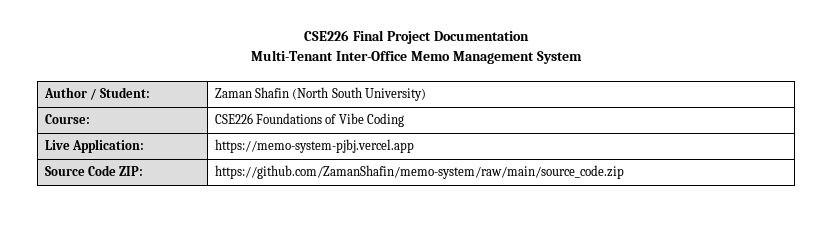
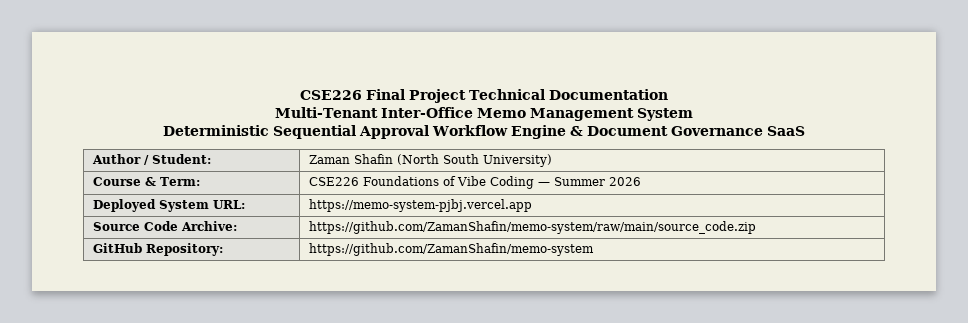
(431, 37) none -> [469,89,546,100] Technical
(582, 57) none -> [163,125,805,139] // Deterministic Sequential Approval Workflow Engine & Document Governance SaaS
[44,114,90,124] Course: -> [93,177,201,186] Course & Term:
[44,139,144,153] // Live Application: -> [538,177,642,186] [93,199,246,212] — Summer 2026 // Deployed System URL:
[119,166,144,176] ZIP: -> [181,221,238,231] Archive:
(624, 172) none -> [93,243,224,256] [309,243,595,256] // GitHub Repository: | https://github.com/ZamanShafin/memo-system

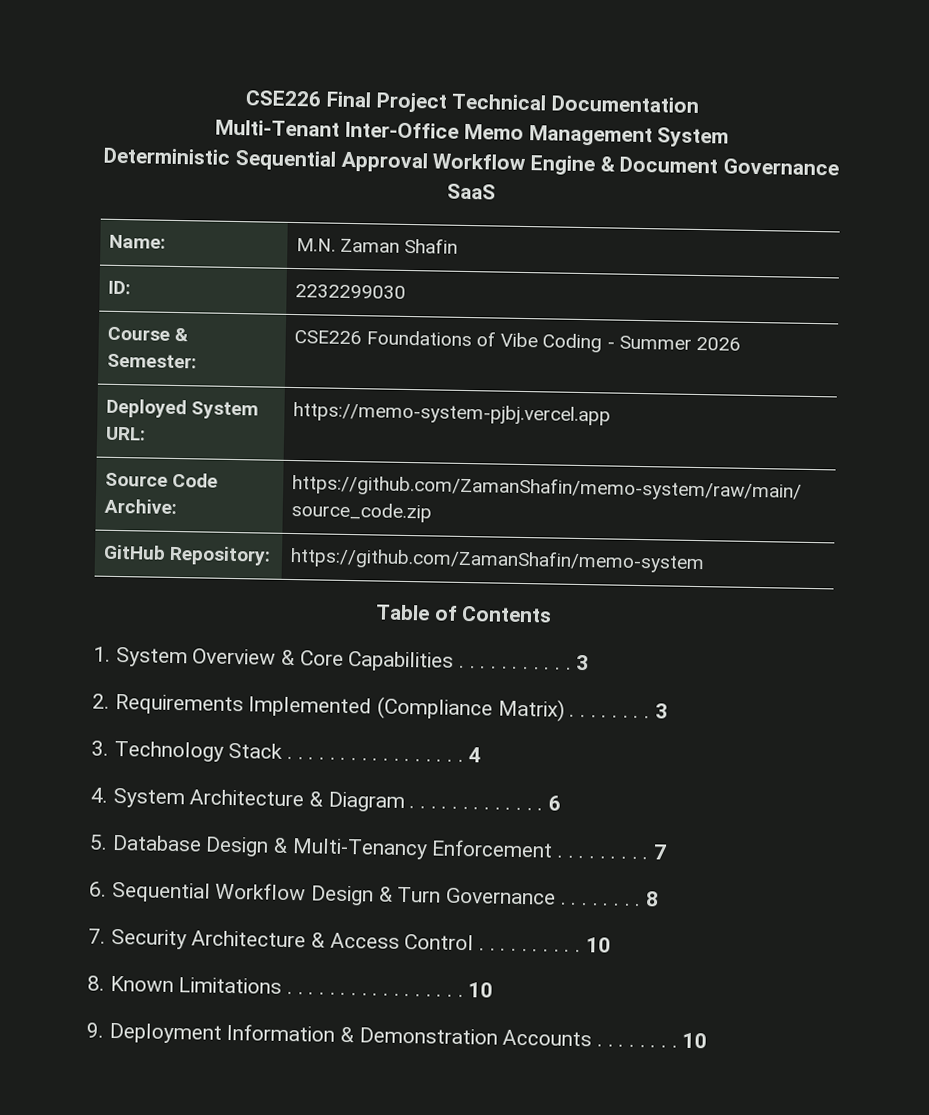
[92,154,212,165] Author / Student: | -> [108,234,166,249] [295,238,336,252] Name: | M.N.
[397,154,553,167] (North South University) -> [107,280,131,295] [294,284,406,299] // ID: | 2232299030
[160,177,201,186] Term: -> [106,353,197,369] Semester:
[538,182,551,186] — -> [606,341,615,349] -
(595, 249) none -> [374,604,553,623] [93,646,590,672] [92,693,668,722] [91,740,482,763] [90,787,562,813] [89,834,668,860] [89,881,660,907] [88,928,611,953] [87,975,494,998] [86,1022,708,1049] // Table of Contents // 1. System Overview & Core Capabilities . . . . . . . . . . . 3 // 2. Requirements Implemented (Compliance Matrix) . . . . . . . . 3 // 3. Technology Stack . . . . . . . . . . . . . . . . . 4 // 4. System Architecture & Diagram . . . . . . . . . . . . . 6 // 5. Database Design & Multi-Tenancy Enforcement . . . . . . . . . 7 // 6. Sequential Workflow Design & Turn Governance . . . . . . . . 8 // 7. Security Architecture & Access Control . . . . . . . . . . 10 // 8. Known Limitations . . . . . . . . . . . . . . . . . 10 // 9. Deployment Information & Demonstration Accounts . . . . . . . . 10

